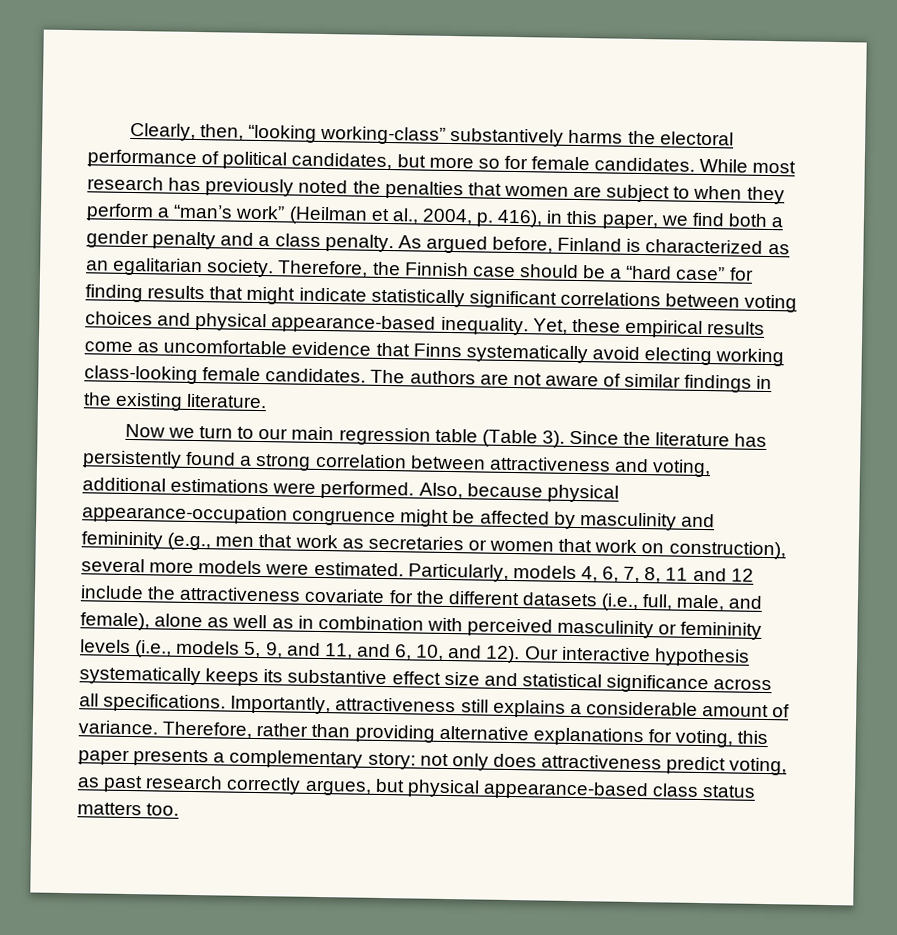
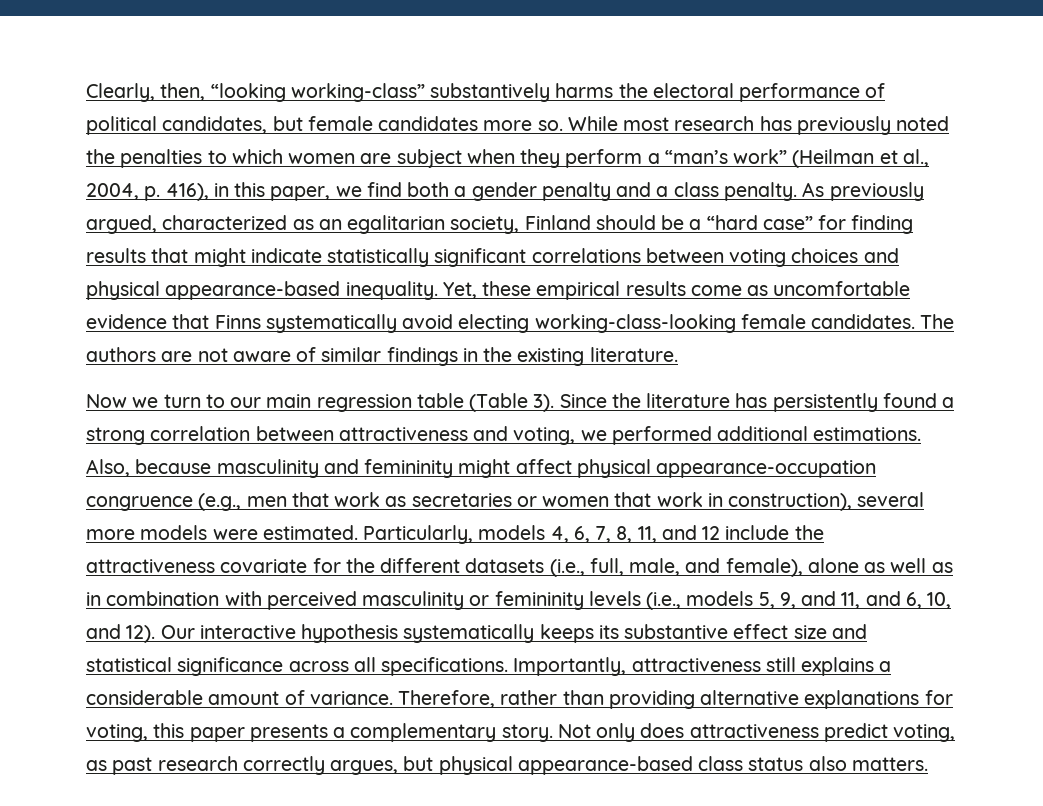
[428,155,696,172] more so for female candidates. -> [307,116,563,131] female candidates more so.
[467,182,502,196] that -> [207,149,283,164] to which
[673,186,691,199] to -> (462, 158) none
[425,235,790,255] [86,257,516,278] argued before, Finland is characterized as an egalitarian society. Therefore, the Finnish case -> [829,182,924,201] [86,215,591,234] previously argued, characterized as an egalitarian society, Finland
[715,348,785,367] [84,365,198,385] working class-looking -> [534,314,736,333] working-class-looking
[82,477,619,503] [82,504,715,531] [81,531,163,550] additional estimations were performed. Also, because physical appearance-occupation congruence might be affected by masculinity and femininity -> [580,426,922,445] [86,459,877,478] [86,496,193,511] we performed additional estimations. Also, because masculinity and femininity might affect physical appearance-occupation congruence
[641,543,665,554] on -> [707,493,723,507] in
[665,567,689,581] 11 -> [637,526,657,543] 11,
[367,752,449,770] story: not -> [501,724,591,742] story. Not
[77,802,180,816] matters too. -> [808,756,928,771] also matters.

